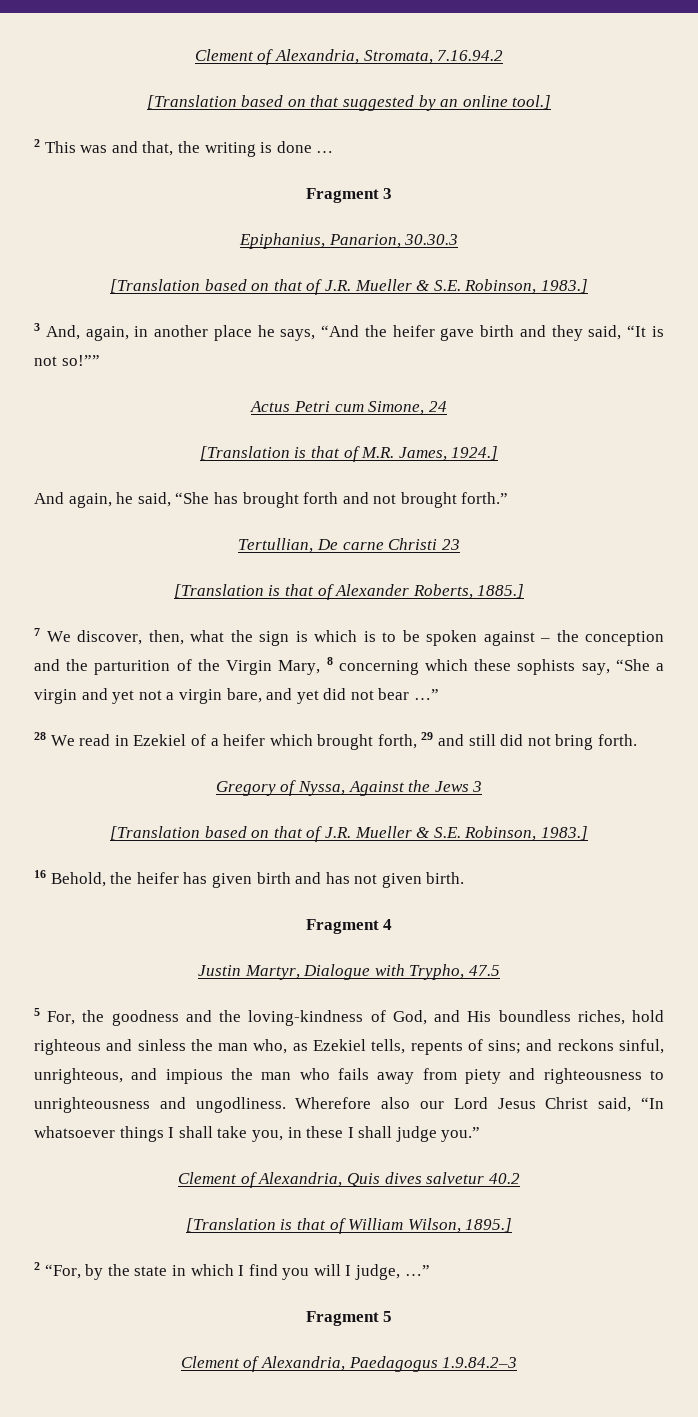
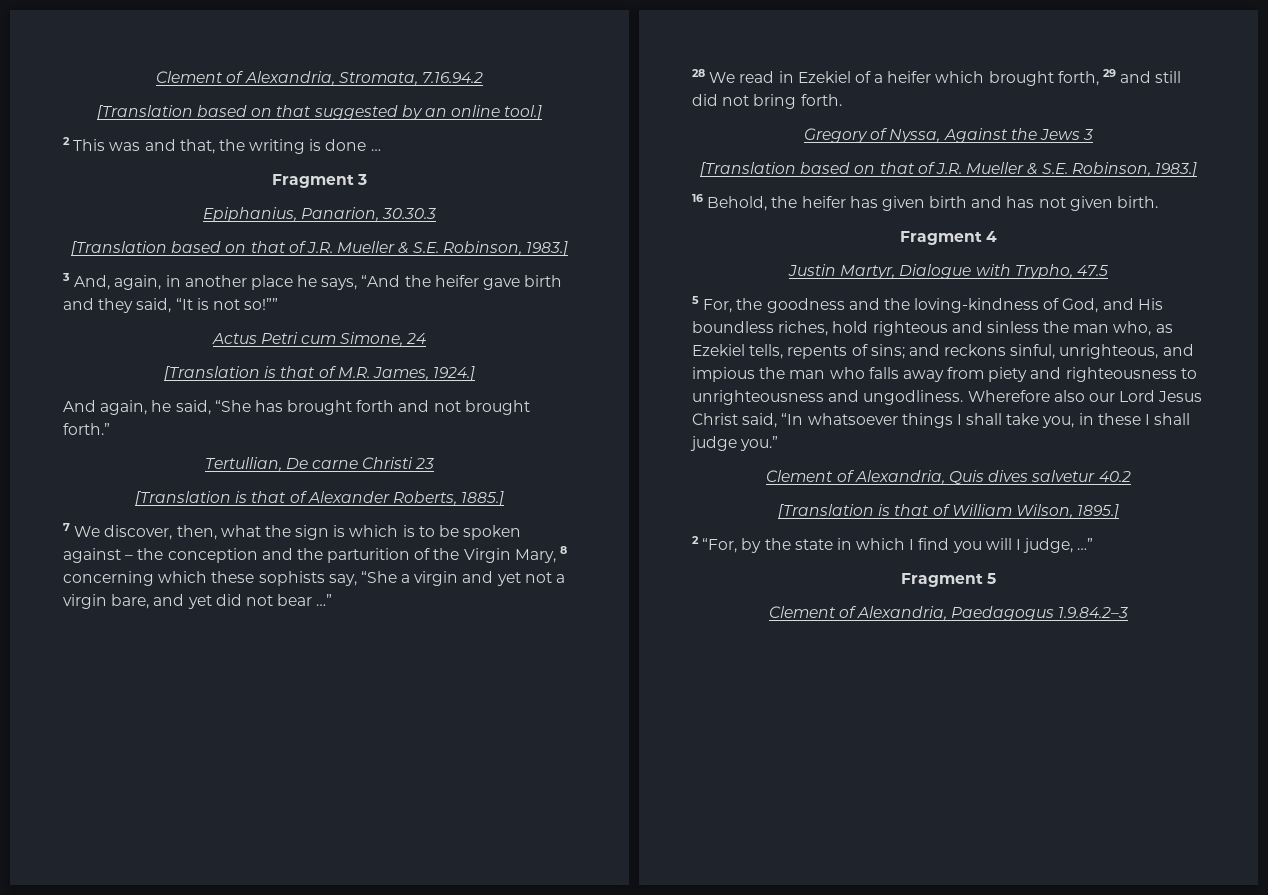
[338,1068,369,1080] fails -> [868,367,899,379] falls

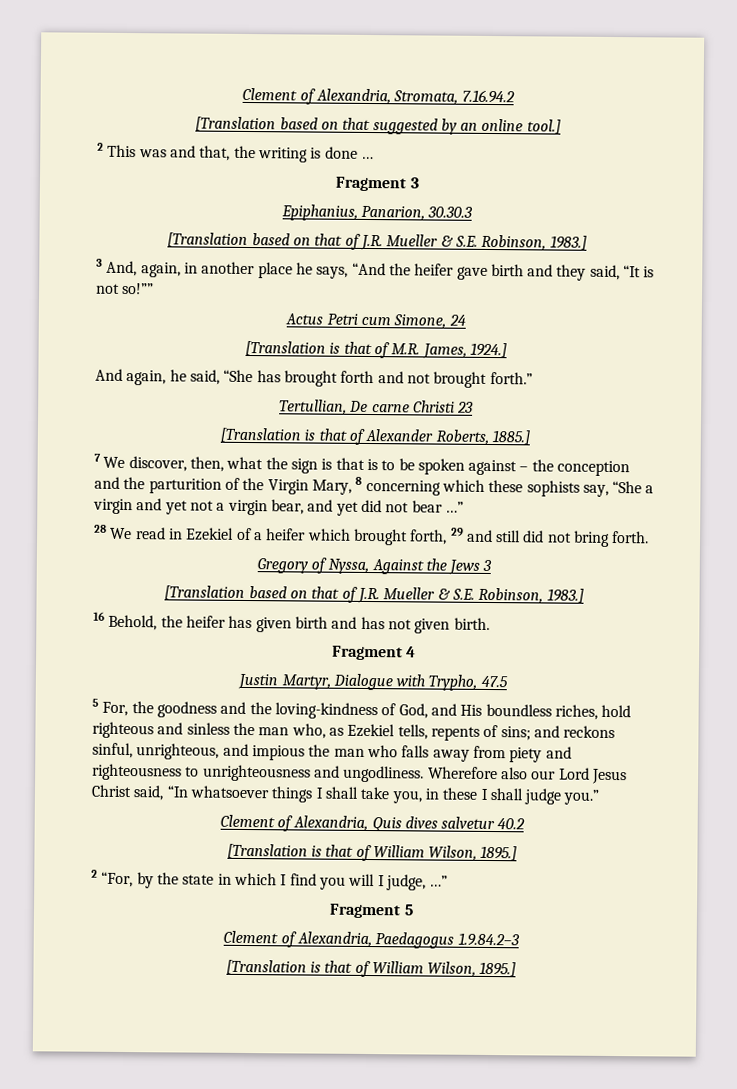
[349,525,399,537] which -> [335,457,365,470] that
[111,594,150,609] bare, -> [270,499,304,515] bear,
(1129, 612) none -> [225,959,517,978] // [Translation is that of William Wilson, 1895.]

